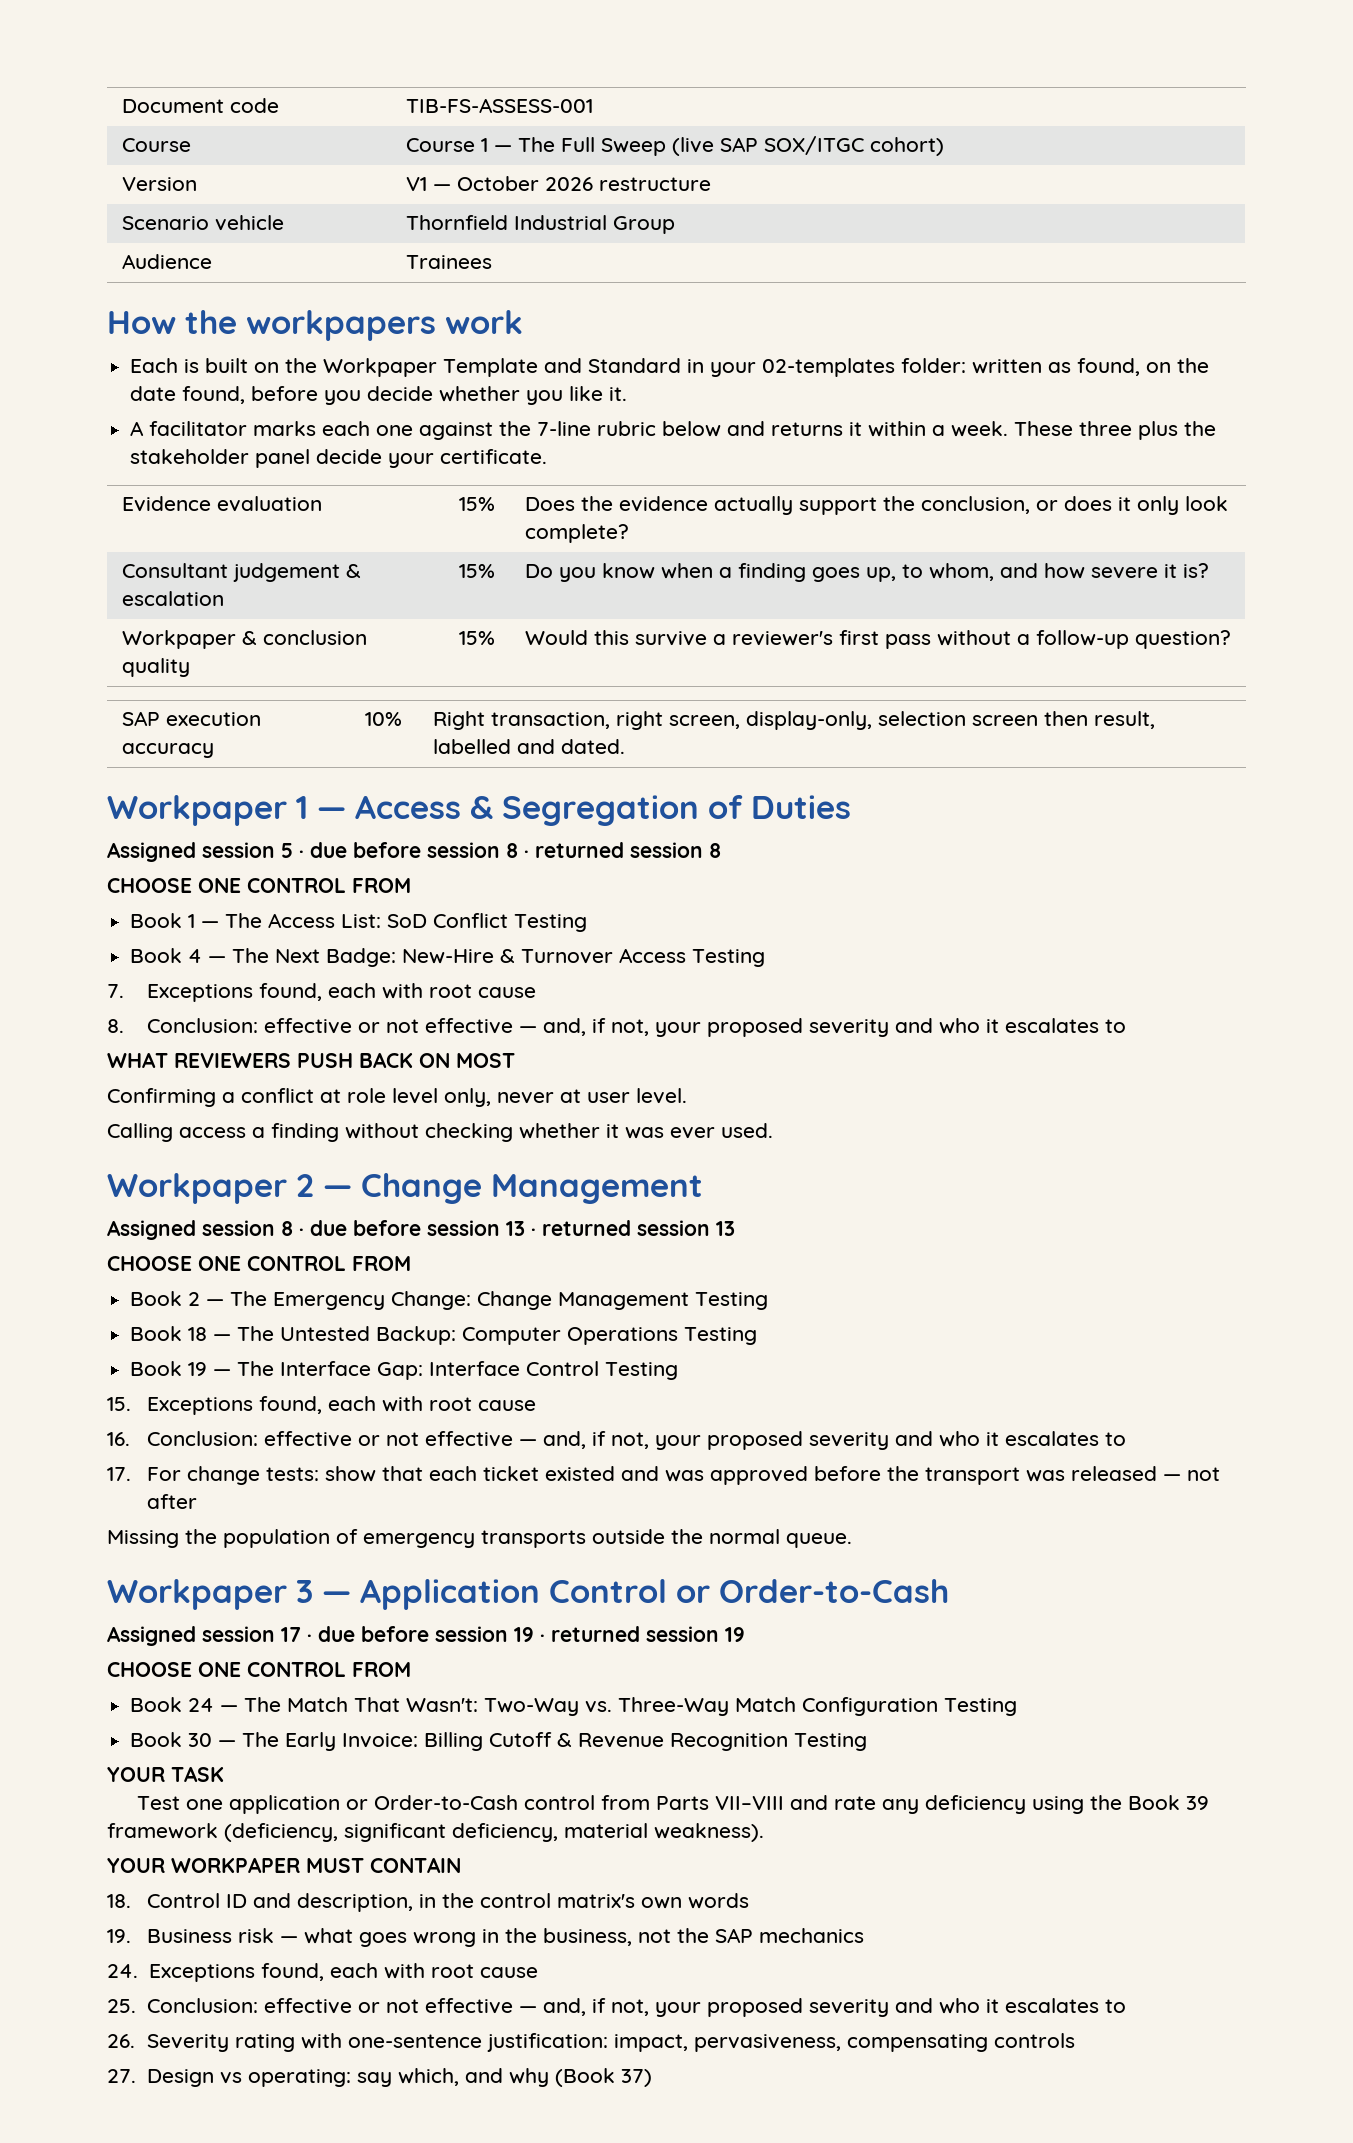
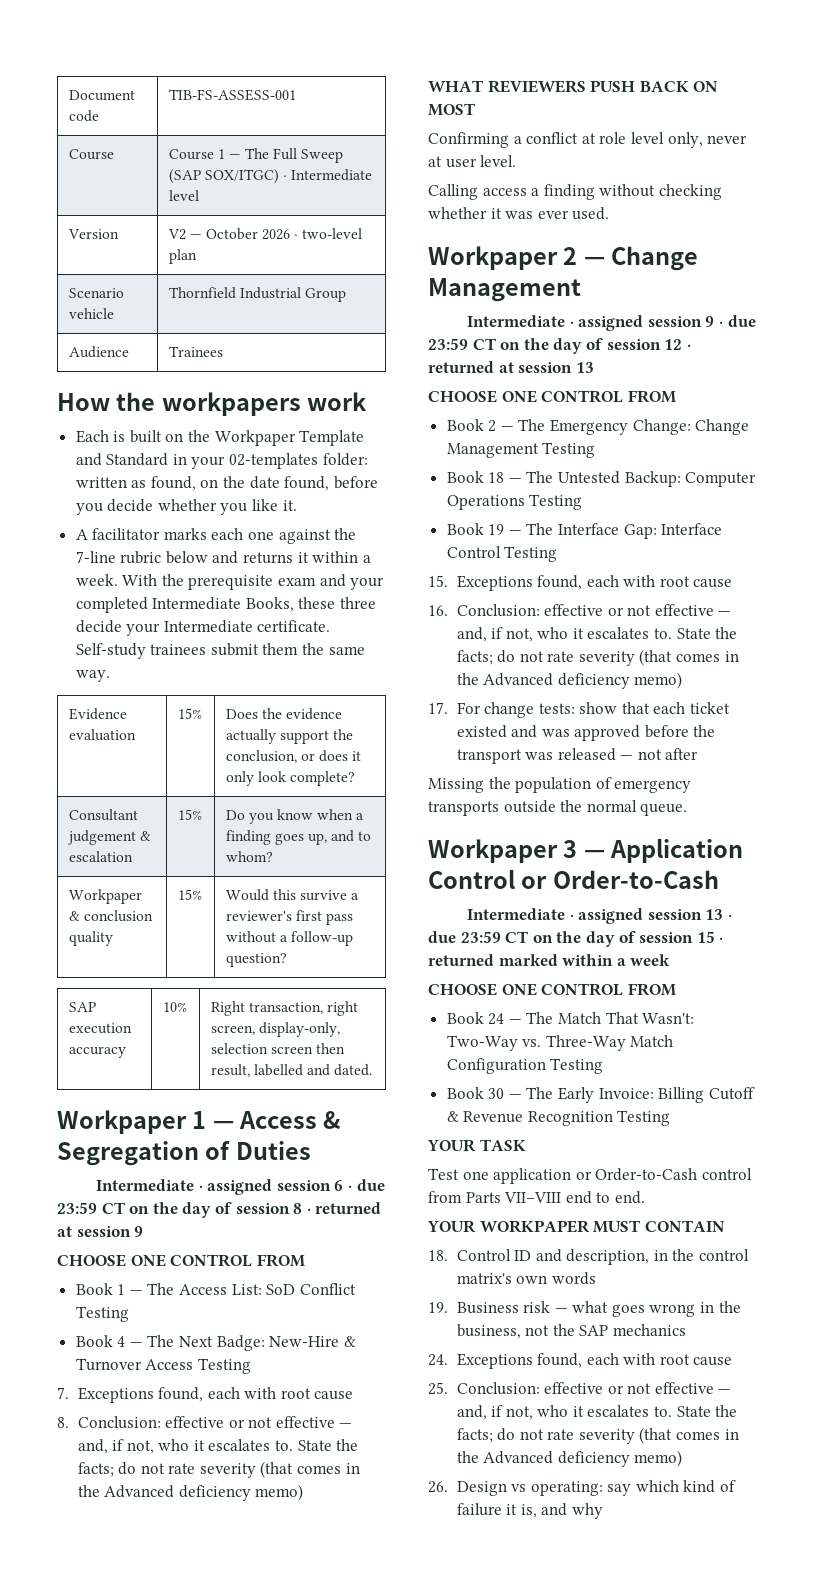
[671,136,944,156] (live SAP SOX/ITGC cohort) -> [168,169,373,184] [168,190,199,201] (SAP SOX/ITGC) · Intermediate level
[405,177,427,191] V1 -> [167,229,186,240] V2
[598,177,711,191] restructure -> [294,228,363,239] [168,249,197,264] · two-level plan
[1014,421,1217,440] [130,449,311,468] These three plus the stakeholder panel -> [122,574,385,590] [75,597,377,613] With the prerequisite exam and your completed Intermediate Books, these three
(435, 460) none -> [163,620,253,633] Intermediate
(548, 456) none -> [75,643,365,659] [75,670,110,682] Self-study trainees submit them the same way.
[901,563,1209,581] to whom, and how severe it is? -> [331,830,372,842] [225,851,273,862] and to whom?
[107,842,421,862] Assigned session 5 · due before -> [96,1179,385,1195] [57,1202,232,1218] Intermediate · assigned session 6 · due 23:59 CT on the day of
[630,842,721,858] session 8 -> [57,1226,144,1237] at session 9
[654,1018,1126,1037] your proposed severity and who it escalates to -> [158,1439,359,1451] [77,1461,360,1478] [77,1484,304,1501] who it escalates to. State the facts; do not rate severity (that comes in the Advanced deficiency memo)
[107,1220,631,1240] Assigned session 8 · due before session 13 · returned -> [467,315,756,331] [428,338,691,354] [428,361,514,373] Intermediate · assigned session 9 · due 23:59 CT on the day of session 12 · returned at
[654,1431,1126,1450] your proposed severity and who it escalates to -> [537,627,738,639] [456,649,739,666] [456,672,683,689] who it escalates to. State the facts; do not rate severity (that comes in the Advanced deficiency memo)
[107,1626,745,1646] Assigned session 17 · due before session 19 · returned session 19 -> [467,908,733,924] [428,931,724,947] [428,954,671,966] Intermediate · assigned session 13 · due 23:59 CT on the day of session 15 · returned marked within a week
[789,1795,1209,1814] [107,1823,764,1842] and rate any deficiency using the Book 39 framework (deficiency, significant deficiency, material weakness). -> [565,1191,645,1204] end to end.
[654,1998,1126,2017] [107,2033,1075,2052] [107,2068,652,2087] your proposed severity and who it escalates to // 26. Severity rating with one-sentence justification: impact, pervasiveness, compensating controls // 27. Design vs operating: say which, and why (Book 37) -> [537,1405,738,1417] [456,1427,739,1444] [456,1450,683,1467] [428,1480,737,1496] [456,1503,603,1519] who it escalates to. State the facts; do not rate severity (that comes in the Advanced deficiency memo) // 26. Design vs operating: say which kind of failure it is, and why

